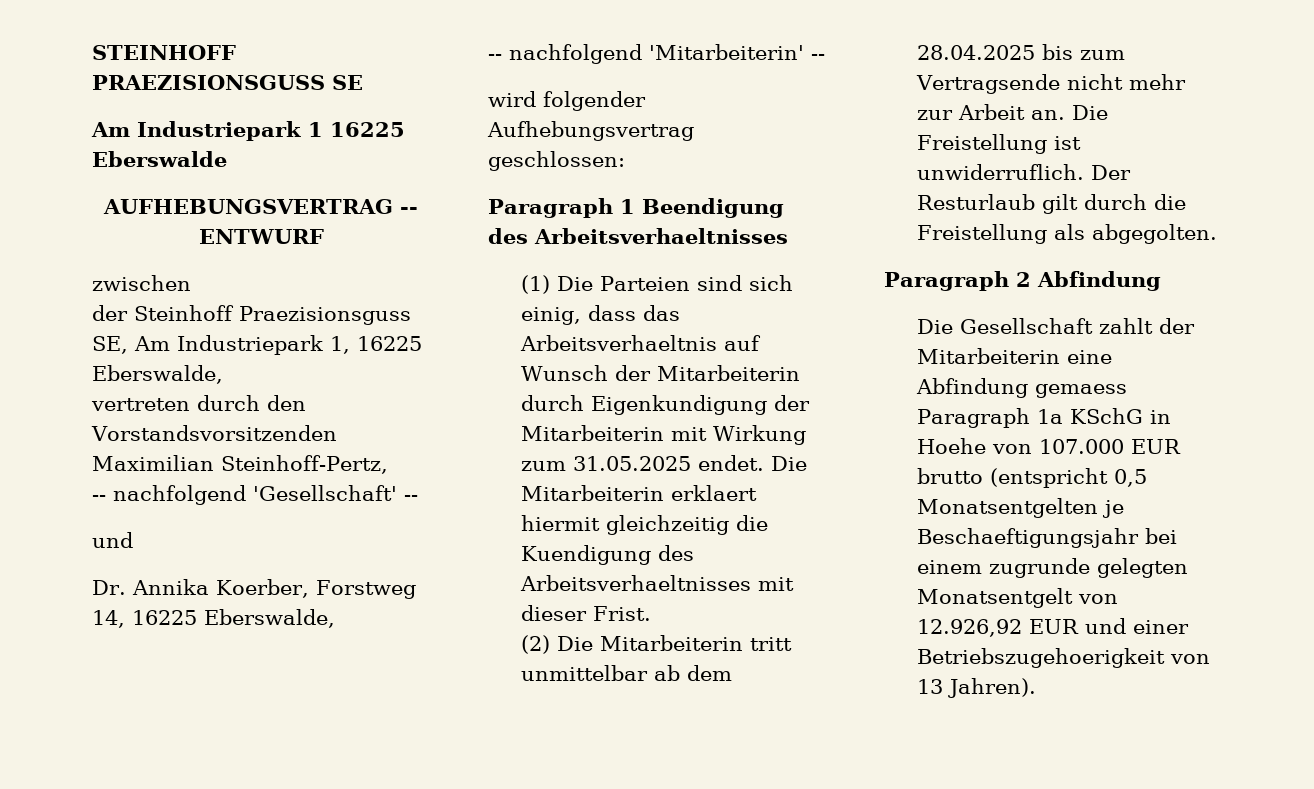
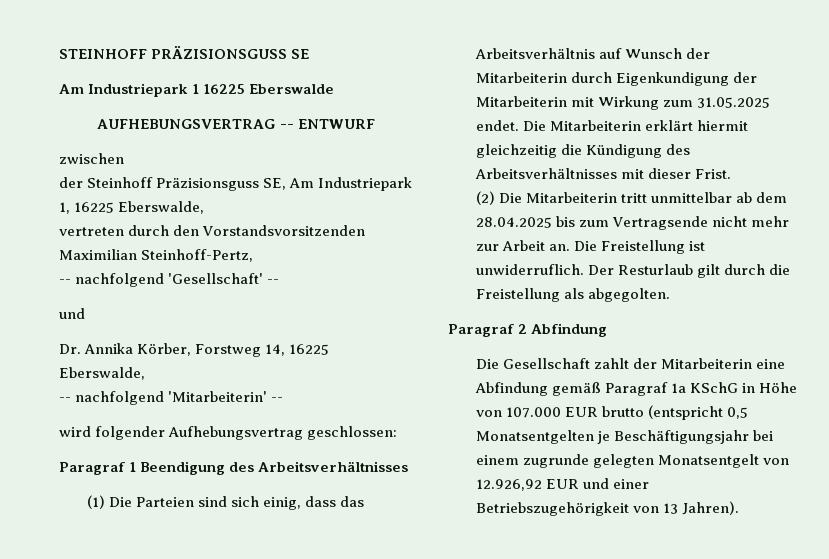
[92,75,325,90] PRAEZISIONSGUSS -> [151,46,288,59] PRÄZISIONSGUSS
[239,306,411,325] Praezisionsguss -> [156,177,260,191] Präzisionsguss
[215,579,309,598] Koerber, -> [137,343,192,356] Körber,
[488,198,613,218] Paragraph -> [59,462,125,475] Paragraf
[534,228,788,244] Arbeitsverhaeltnisses -> [258,461,409,472] Arbeitsverhältnisses
[519,335,717,351] Arbeitsverhaeltnis -> [475,48,596,59] Arbeitsverhältnis
[670,485,757,501] erklaert -> [645,120,694,131] erklärt
[520,545,694,565] [519,575,751,591] Kuendigung des Arbeitsverhaeltnisses -> [586,144,691,158] [475,168,618,179] Kündigung des Arbeitsverhältnisses
[884,271,1009,291] Paragraph -> [448,324,514,337] Paragraf
[1034,384,1127,398] [916,408,1030,428] gemaess Paragraph -> [552,382,669,396] gemäß Paragraf
[916,438,986,454] Hoehe -> [759,382,798,393] Höhe
[916,528,1139,548] Beschaeftigungsjahr -> [614,430,750,444] Beschäftigungsjahr
[916,648,1165,668] Betriebszugehoerigkeit -> [476,502,630,516] Betriebszugehörigkeit

